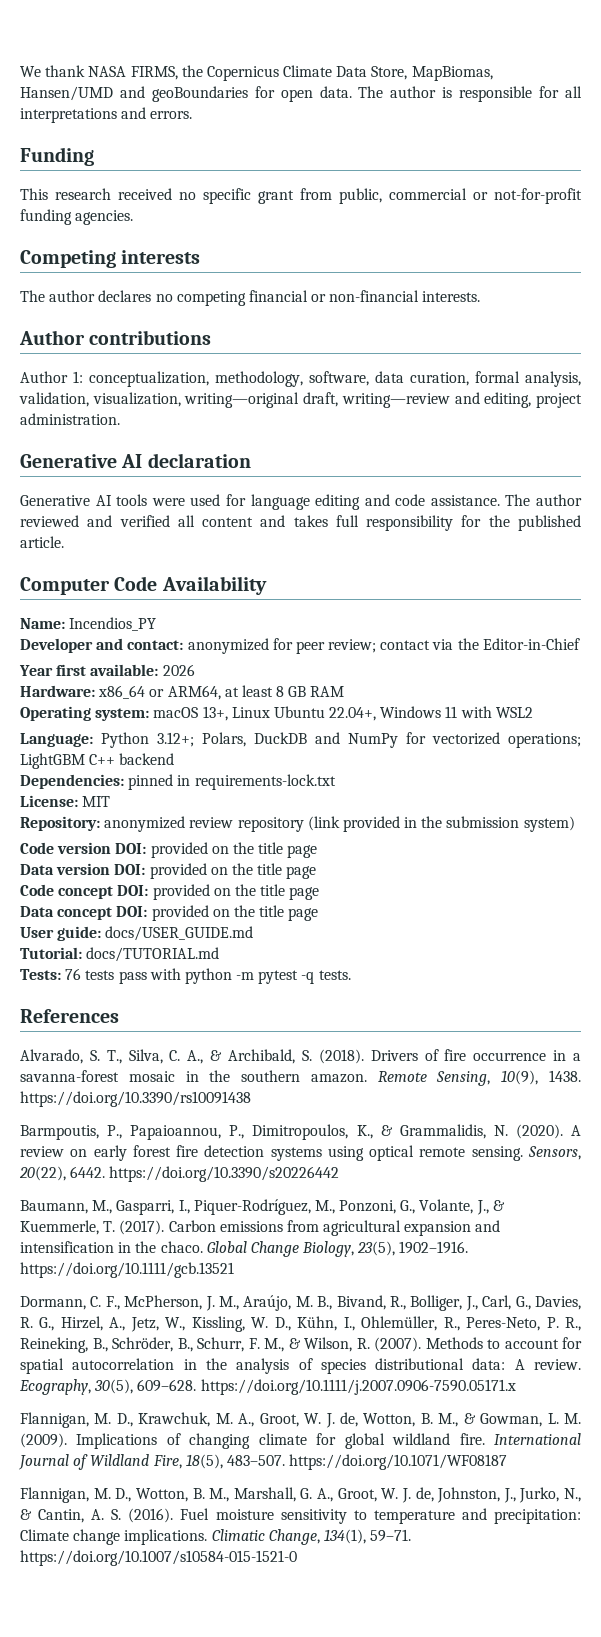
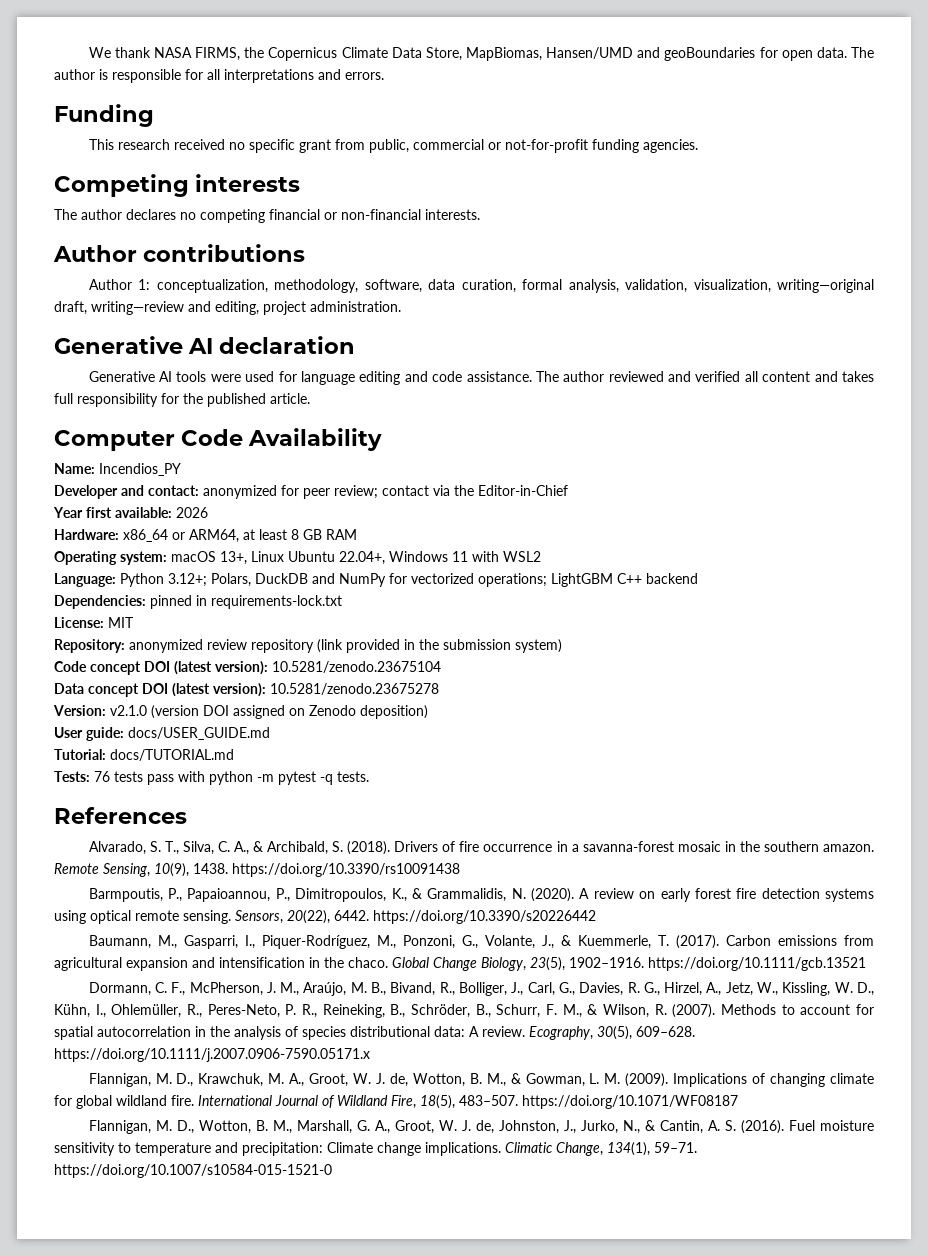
[57,842,318,858] [20,863,317,879] [20,884,320,900] [20,905,319,921] version DOI: provided on the title page // Data version DOI: provided on the title page // Code concept DOI: provided on the title page // Data concept DOI: provided on the title page -> [90,661,441,675] [54,683,439,697] [53,705,428,719] concept DOI (latest version): 10.5281/zenodo.23675104 // Data concept DOI (latest version): 10.5281/zenodo.23675278 // Version: v2.1.0 (version DOI assigned on Zenodo deposition)

